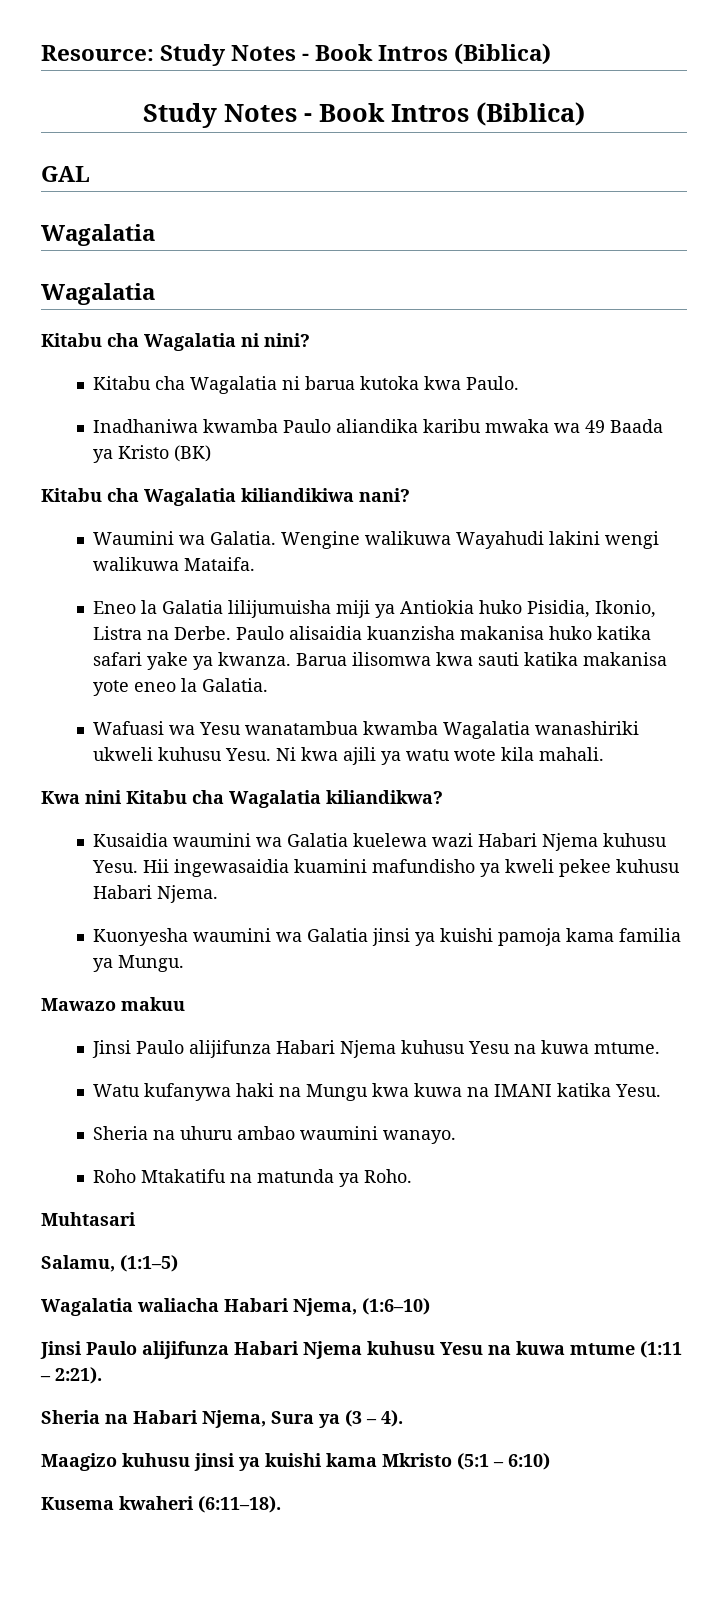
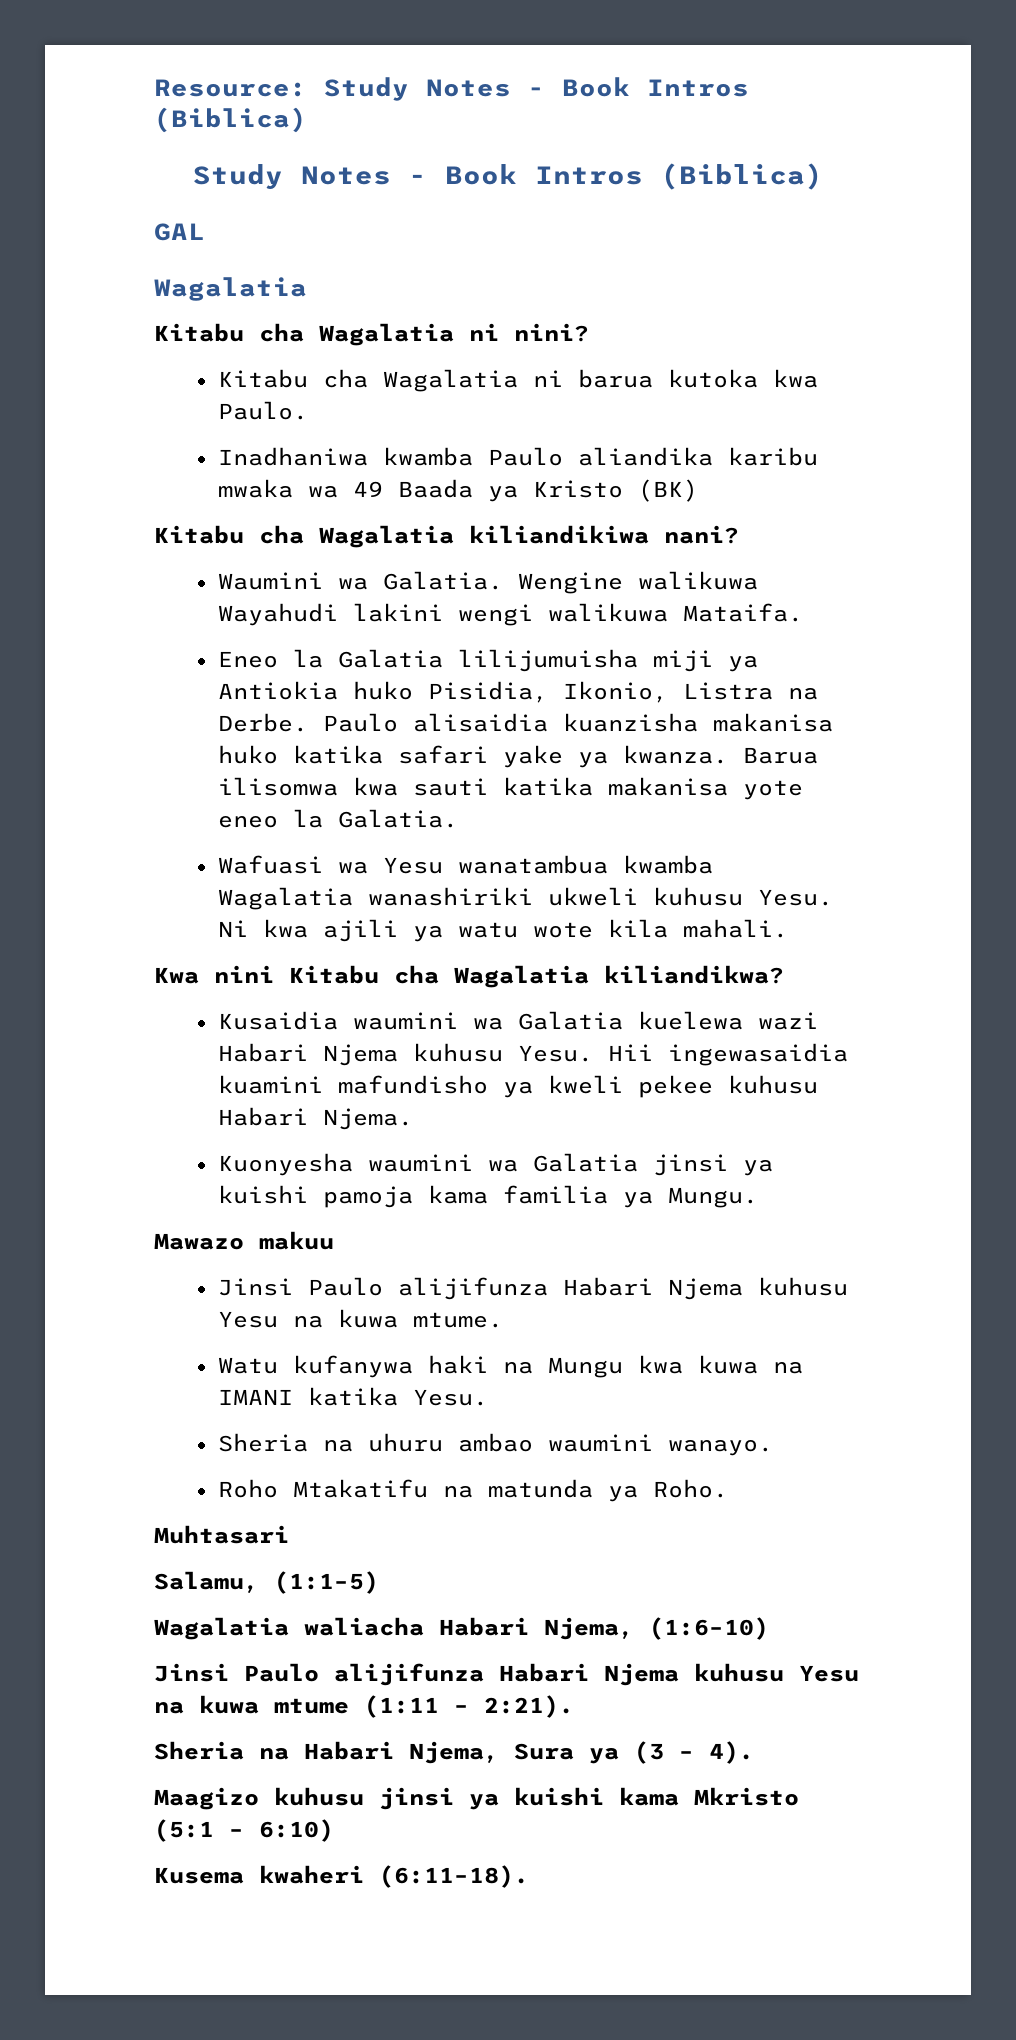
[41,283,155,305] // Wagalatia -> (307, 289) none

